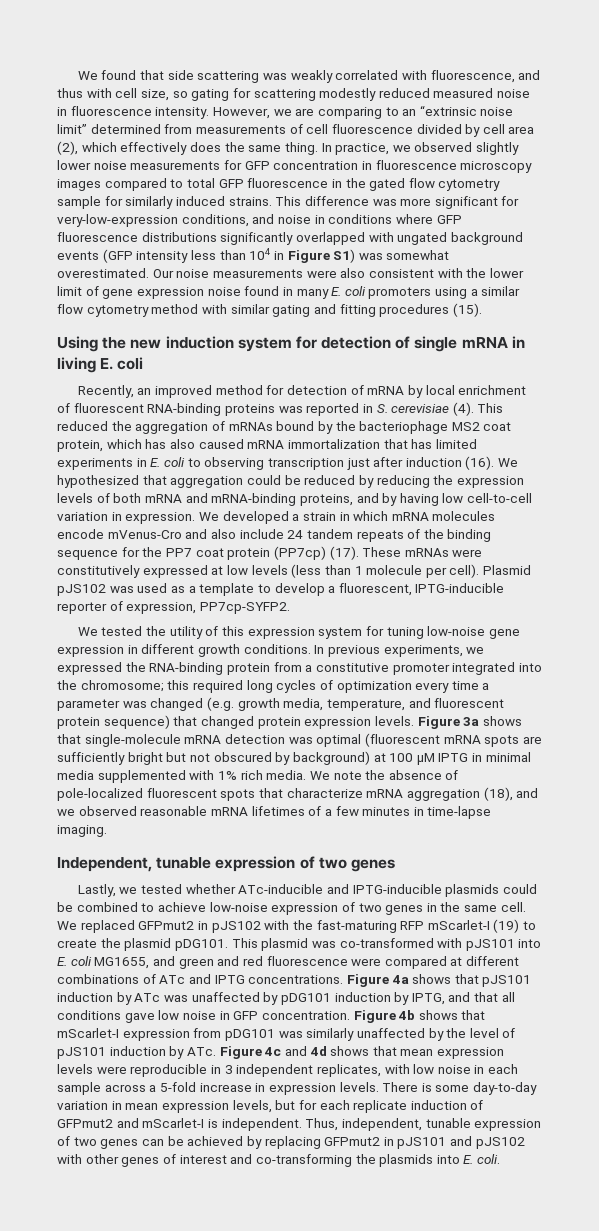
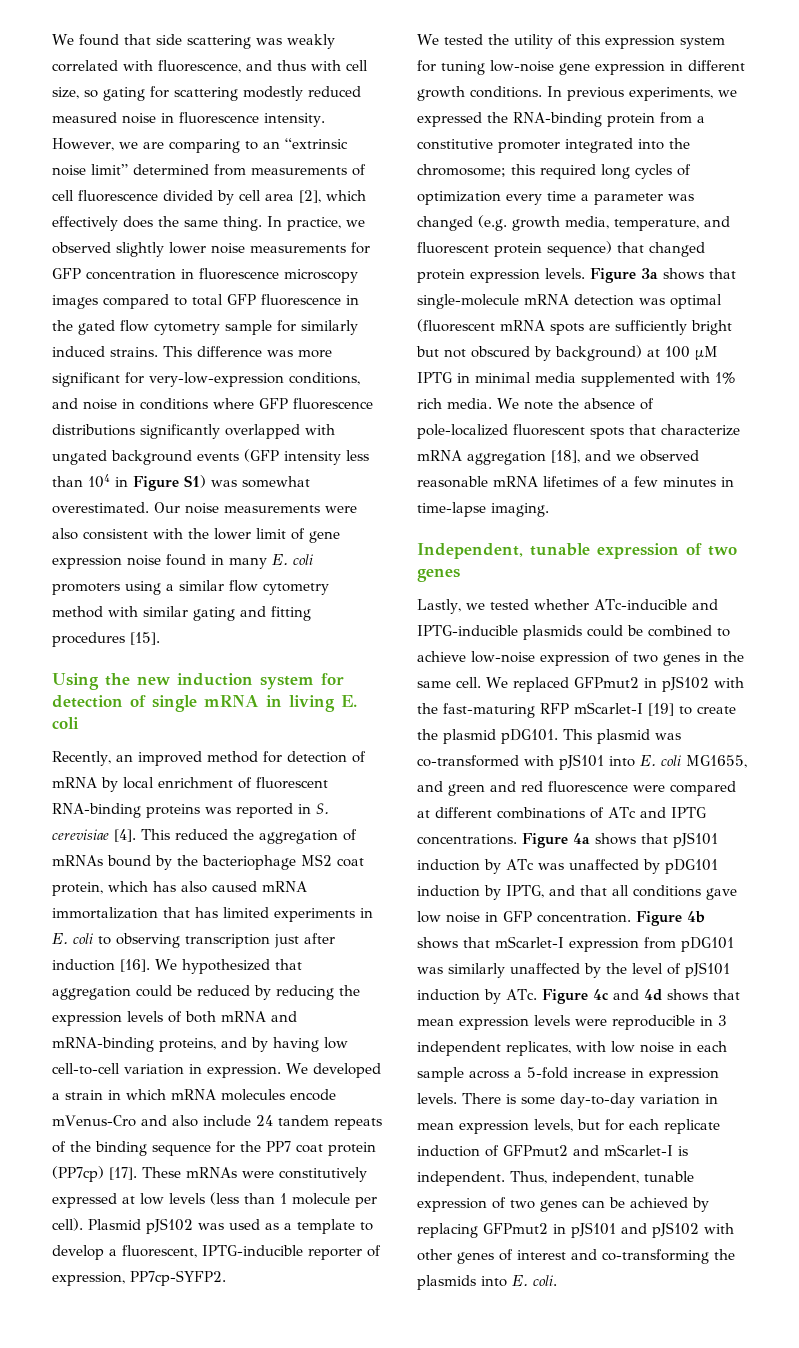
[57,141,78,155] (2), -> [299,190,321,203] [2],
[452,303,482,317] (15). -> [130,632,160,645] [15].
[452,402,474,416] (4). -> [114,829,136,842] [4].
[465,456,495,470] (16). -> [120,959,150,972] [16].
[329,546,359,560] (17). -> [109,1167,137,1180] [17].
[483,787,513,801] (18), -> [551,450,580,463] [18],
[493,919,520,933] (19) -> [648,703,674,716] [19]

